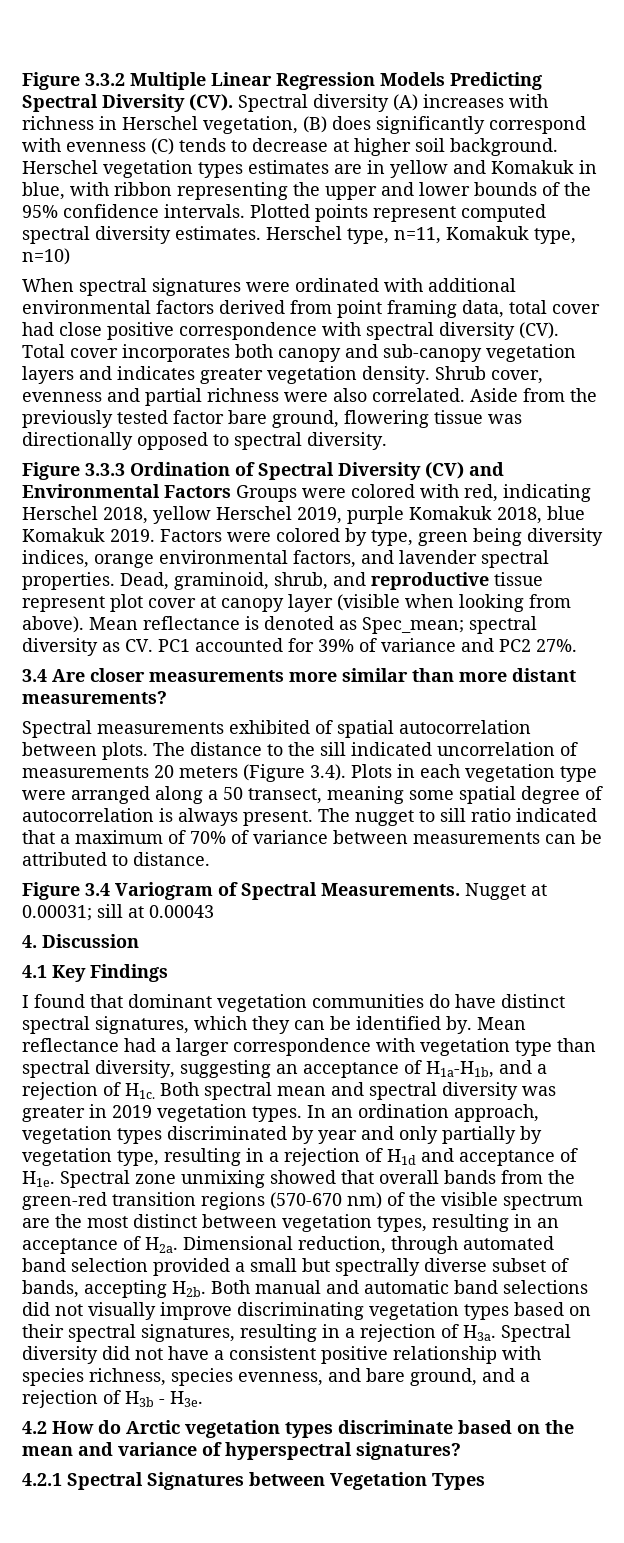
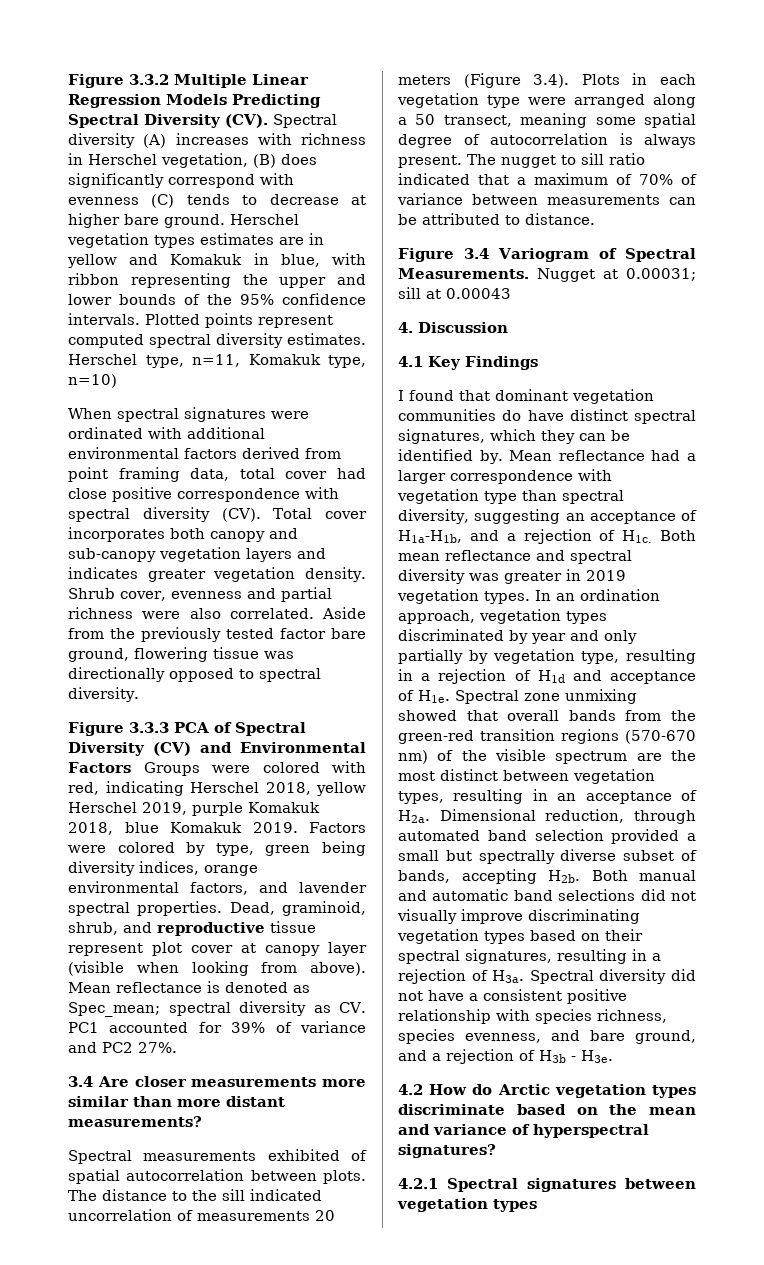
[415,138,558,156] soil background. -> [124,214,225,228] bare ground.
[130,462,230,476] Ordination -> [174,722,209,733] PCA
[204,1082,326,1100] spectral mean -> [398,550,531,561] mean reflectance
[147,1472,485,1490] Signatures between Vegetation Types -> [527,1178,696,1192] [397,1198,537,1212] signatures between vegetation types

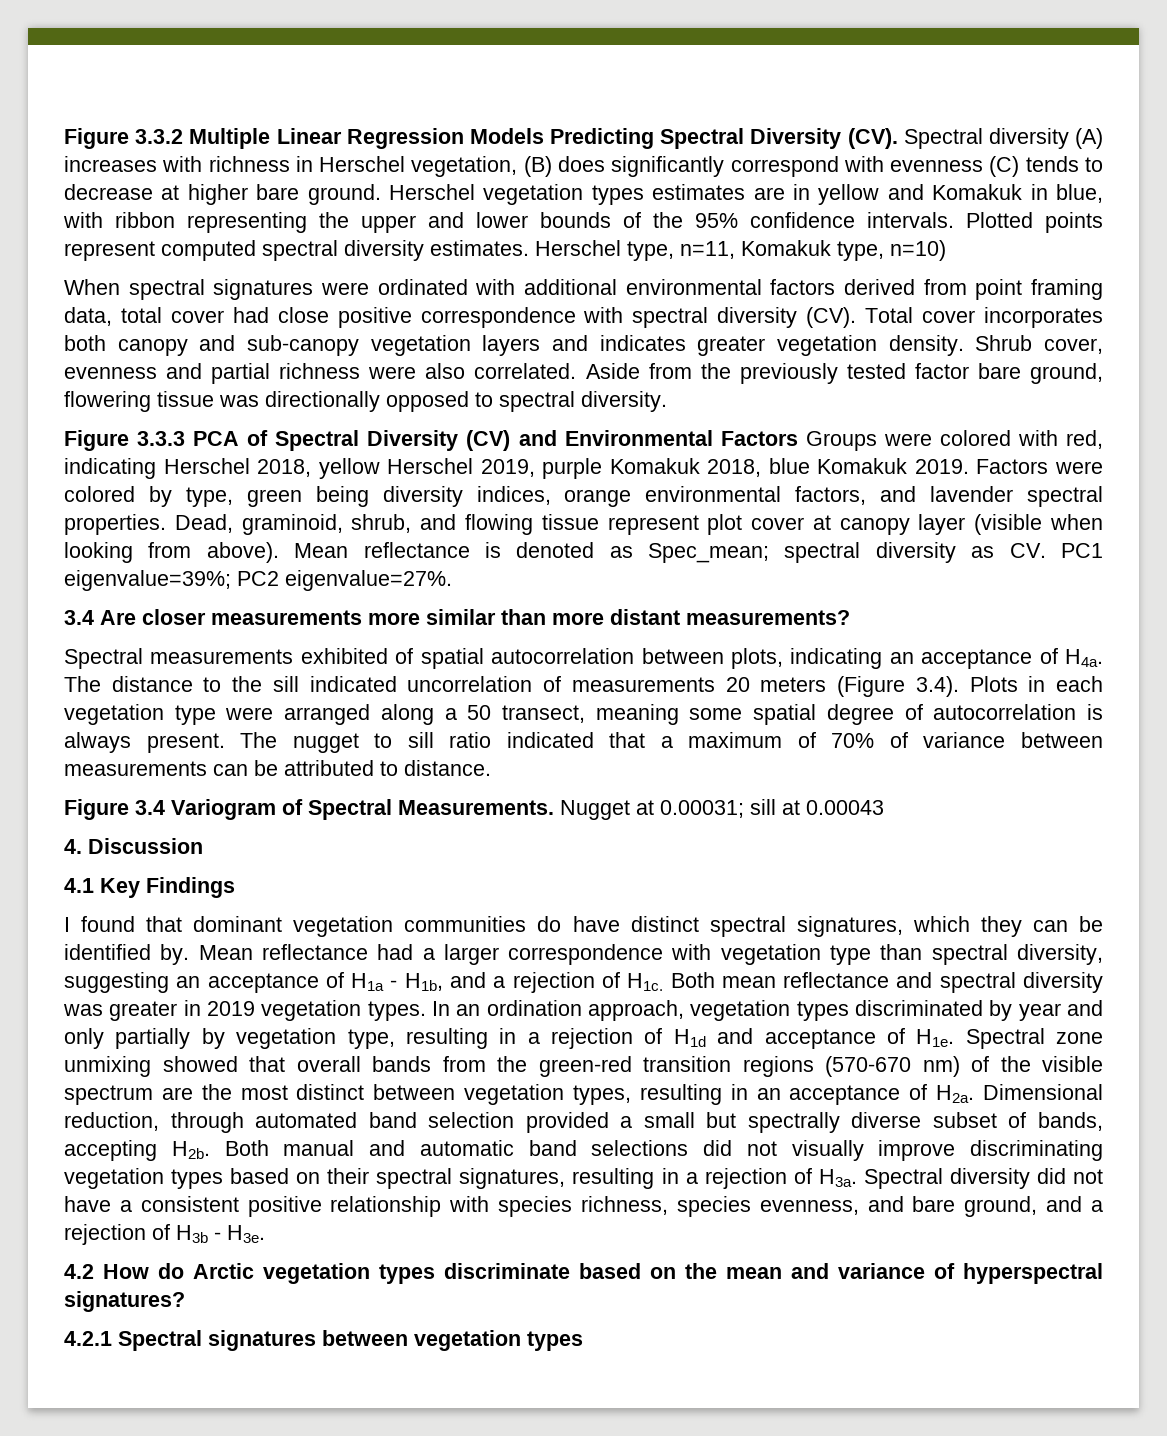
[157,922,265,936] reproductive -> [464,514,533,535] flowing
[109,1021,366,1033] [68,1042,177,1053] accounted for 39% of variance and PC2 27%. -> [64,570,452,591] eigenvalue=39%; PC2 eigenvalue=27%.
[323,1170,366,1184] plots. -> [730,648,1103,669] plots, indicating an acceptance of H4a.
[398,530,462,543] H1a-H1b, -> [351,973,443,991] H1a - H1b,

